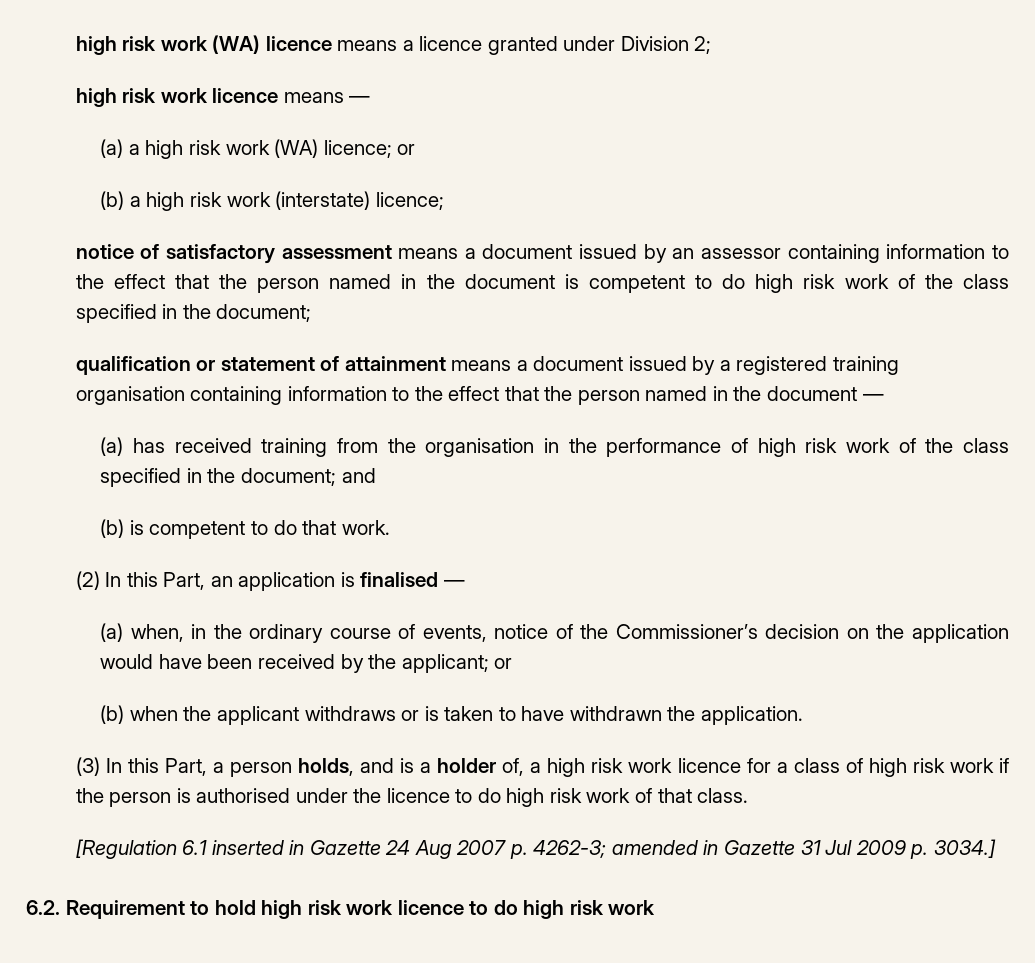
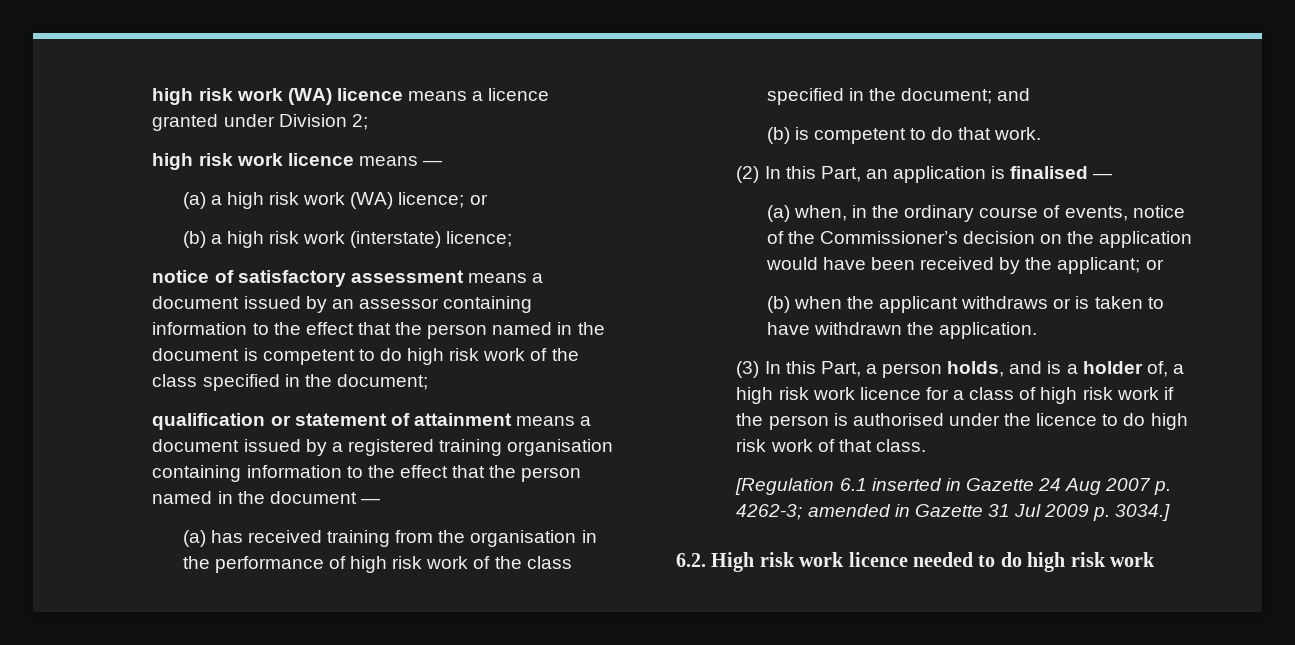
[65,900,464,919] Requirement to hold high risk work licence -> [711,552,973,572] High risk work licence needed

